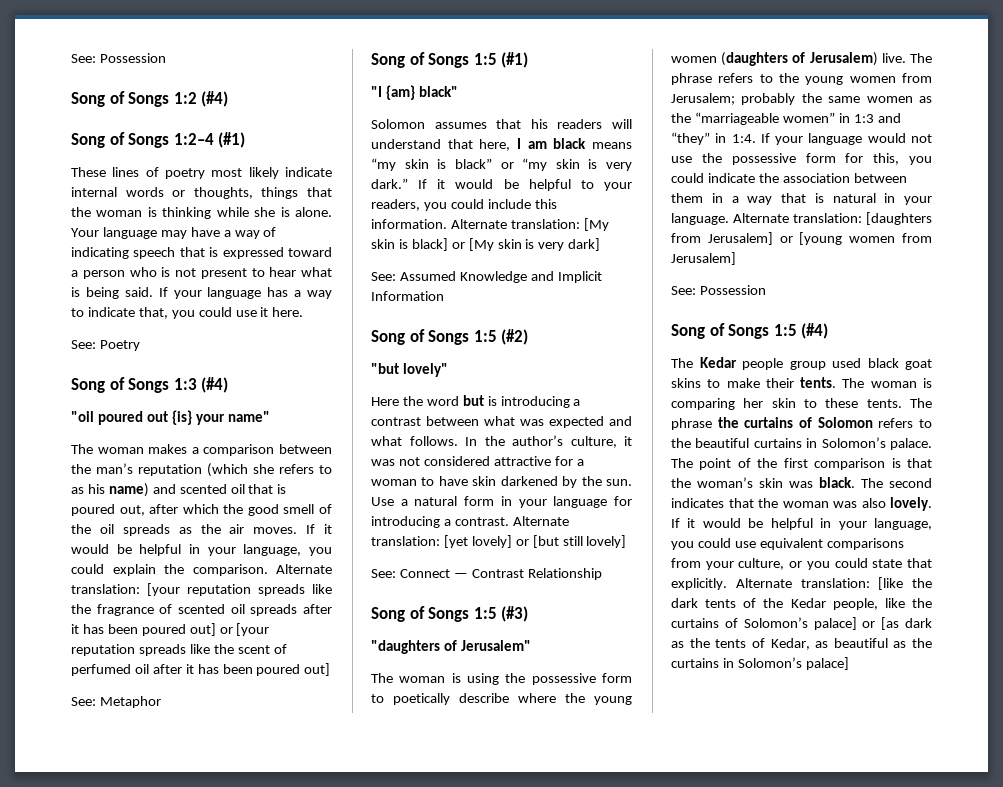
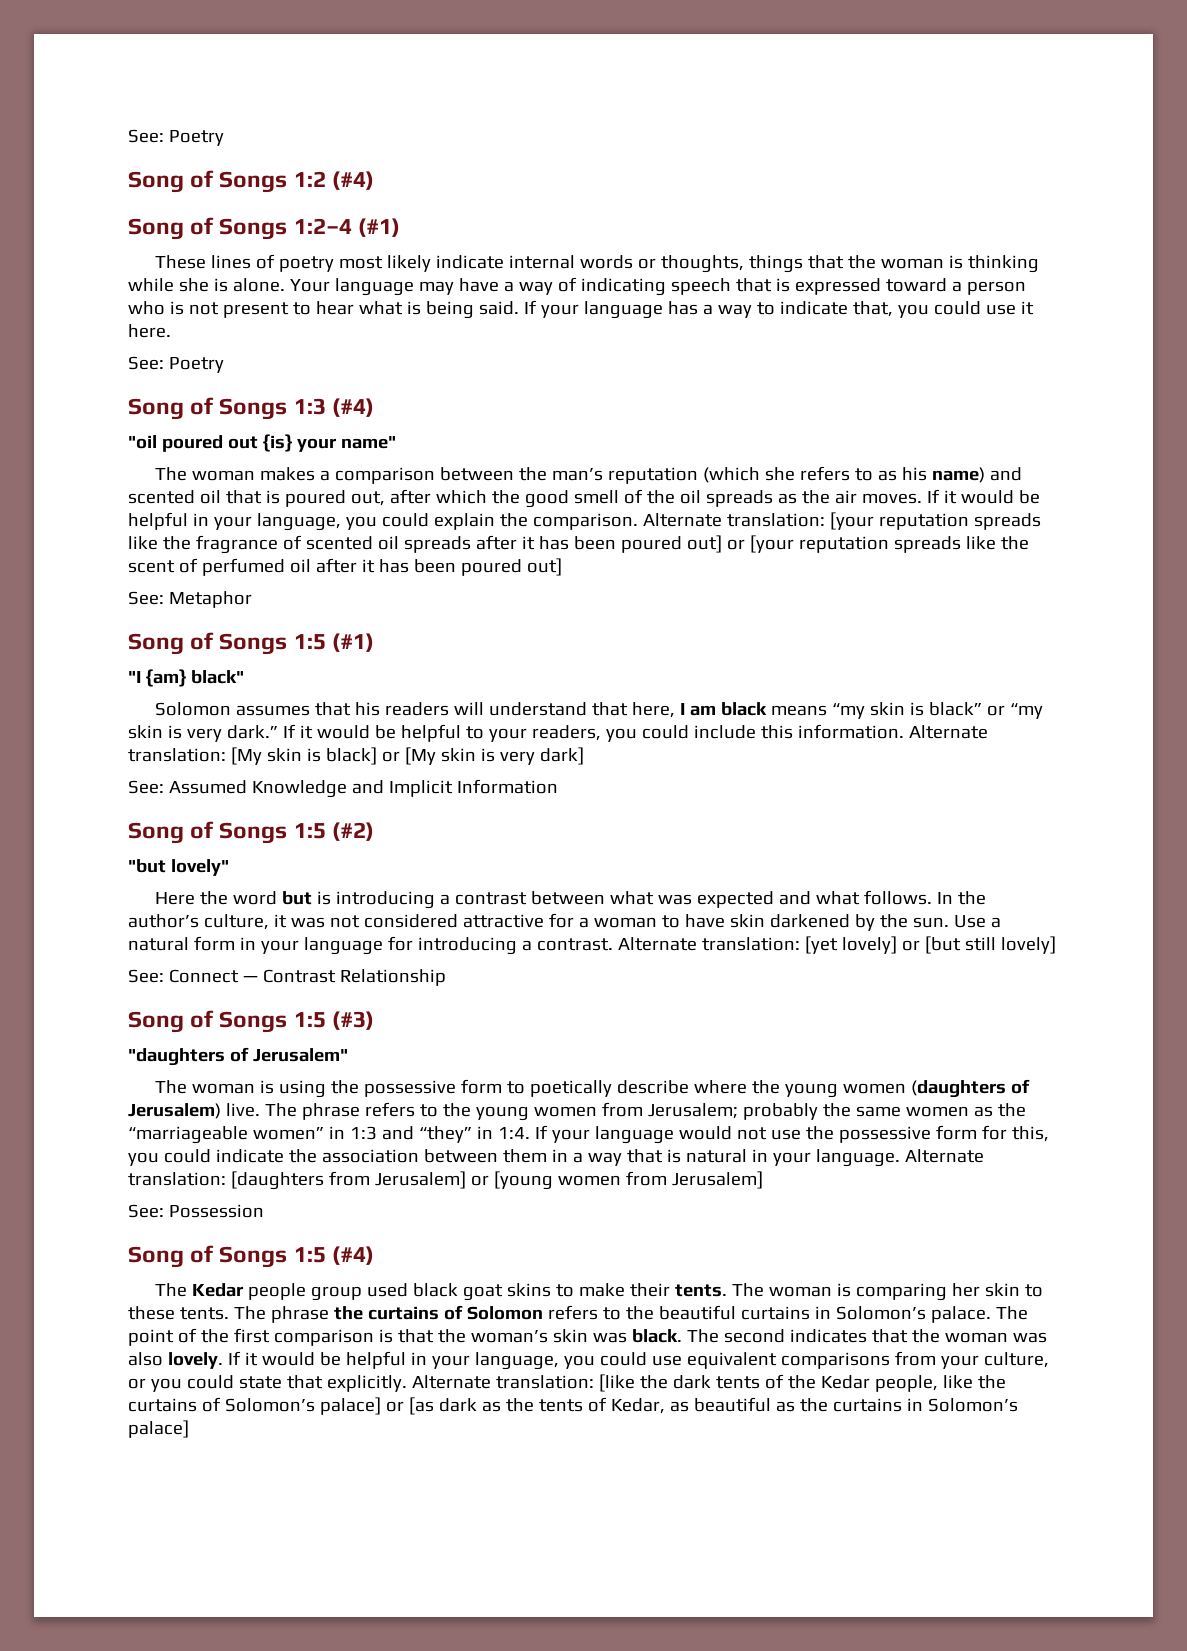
[71,53,166,63] See: Possession -> [128,129,224,146] See: Poetry

